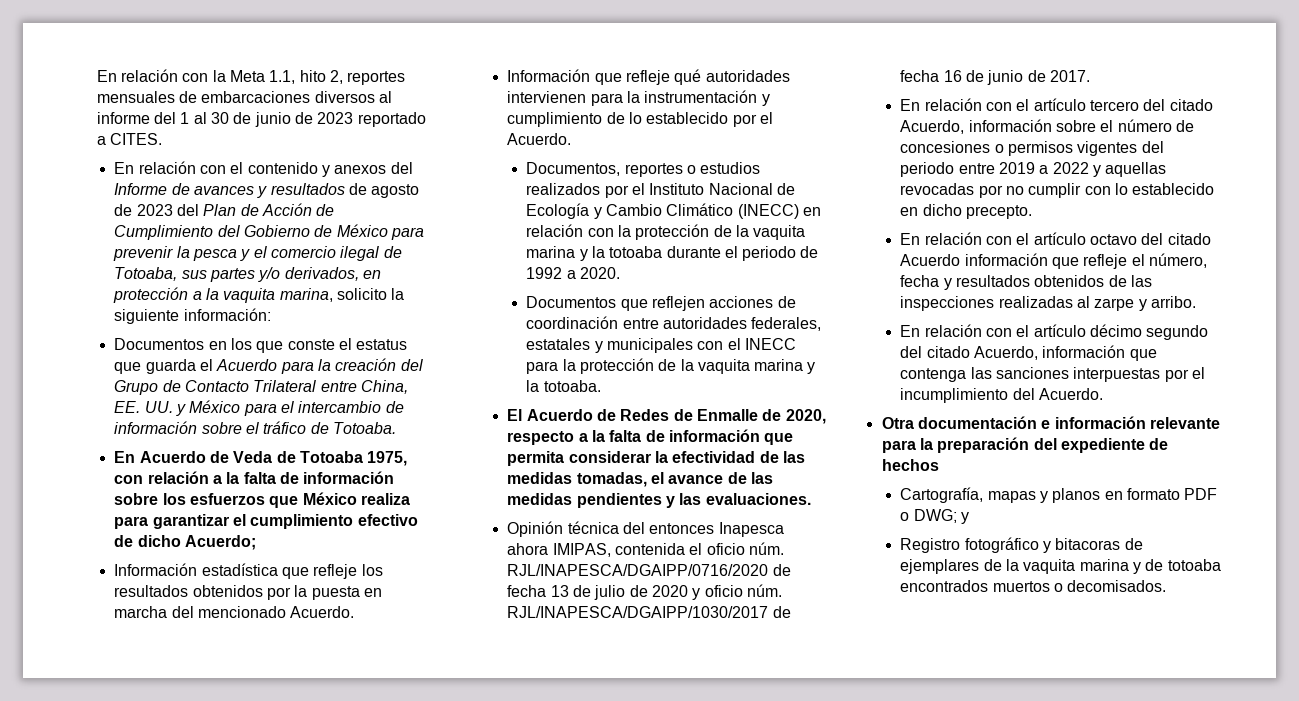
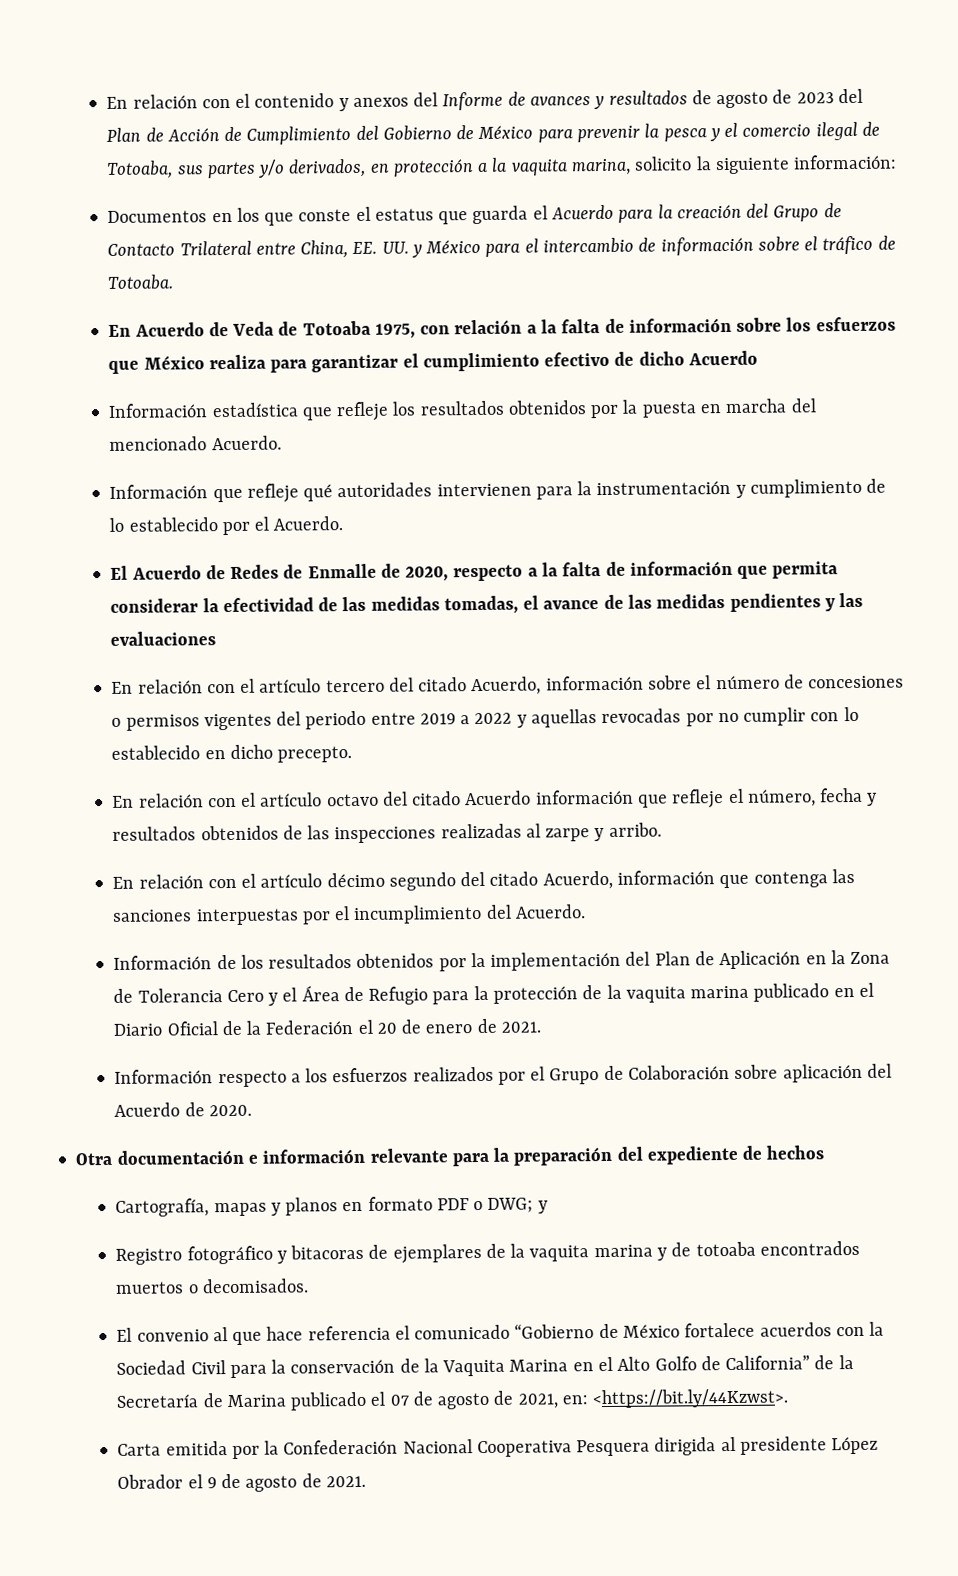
[96,69,406,85] [96,91,393,103] [96,112,426,127] [96,133,163,145] [114,161,227,174] En relación con la Meta 1.1, hito 2, reportes mensuales de embarcaciones diversos al informe del 1 al 30 de junio de 2023 reportado a CITES. // En relación con -> [106,94,231,109] En relación con
[185,535,257,550] Acuerdo; -> [687,350,758,366] Acuerdo
[526,162,761,177] [526,183,795,198] [526,203,821,219] [526,224,806,240] [526,246,819,261] [526,267,620,279] [526,296,796,311] [526,316,822,331] [526,338,796,353] [526,358,816,374] [526,380,601,392] // Documentos, reportes o estudios realizados por el Instituto Nacional de Ecología y Cambio Climático (INECC) en relación con la protección de la vaquita marina y la totoaba durante el periodo de 1992 a 2020. // Documentos que reflejen acciones de coordinación entre autoridades federales, estatales y municipales con el INECC para la protección de la vaquita marina y la totoaba. -> (344, 523) none
[705,493,811,505] [507,521,784,537] [507,542,785,557] [507,564,791,576] [507,584,782,600] [507,606,791,618] [900,70,1091,85] evaluaciones. // Opinión técnica del entonces Inapesca ahora IMIPAS, contenida el oficio núm. RJL/INAPESCA/DGAIPP/0716/2020 de fecha 13 de julio de 2020 y oficio núm. RJL/INAPESCA/DGAIPP/1030/2017 de fecha 16 de junio de 2017. -> [110,631,217,646] evaluaciones
(1104, 394) none -> [113,950,891,972] [113,982,874,1006] [113,1018,541,1036] [114,1063,892,1088] [114,1102,252,1117] // Información de los resultados obtenidos por la implementación del Plan de Aplicación en la Zona de Tolerancia Cero y el Área de Refugio para la protección de la vaquita marina publicado en el Diario Oficial de la Federación el 20 de enero de 2021. // Información respecto a los esfuerzos realizados por el Grupo de Colaboración sobre aplicación del Acuerdo de 2020.
(1167, 586) none -> [116,1321,885,1345] [116,1355,854,1379] [116,1388,789,1411] [117,1436,879,1460] [117,1473,366,1492] // El convenio al que hace referencia el comunicado “Gobierno de México fortalece acuerdos con la Sociedad Civil para la conservación de la Vaquita Marina en el Alto Golfo de California” de la Secretaría de Marina publicado el 07 de agosto de 2021, en: <https://bit.ly/44Kzwst>. // Carta emitida por la Confederación Nacional Cooperativa Pesquera dirigida al presidente López Obrador el 9 de agosto de 2021.

